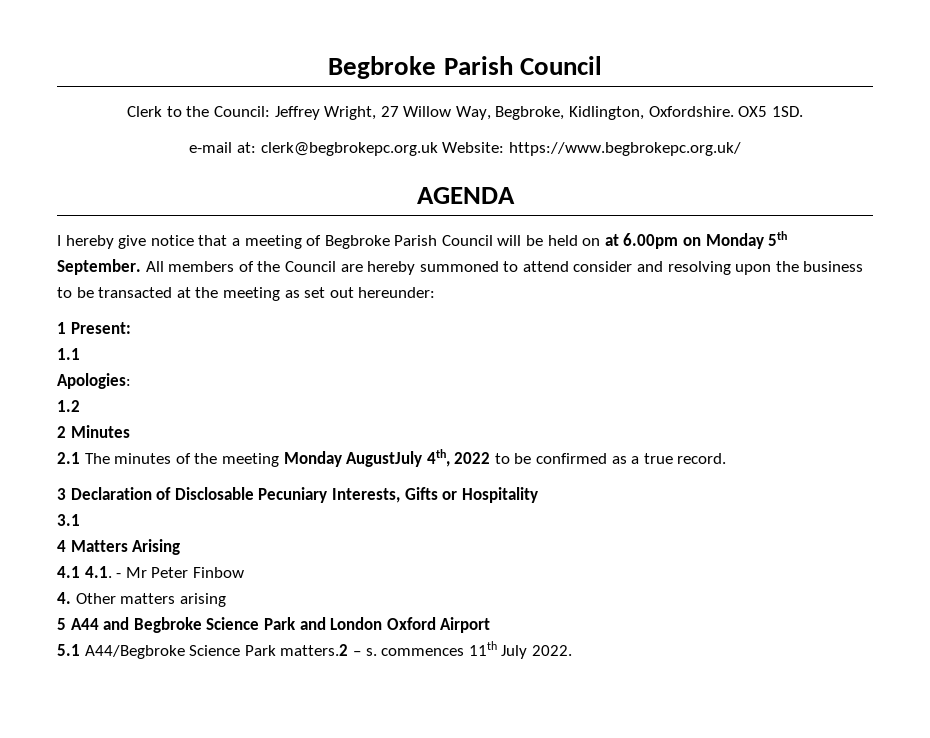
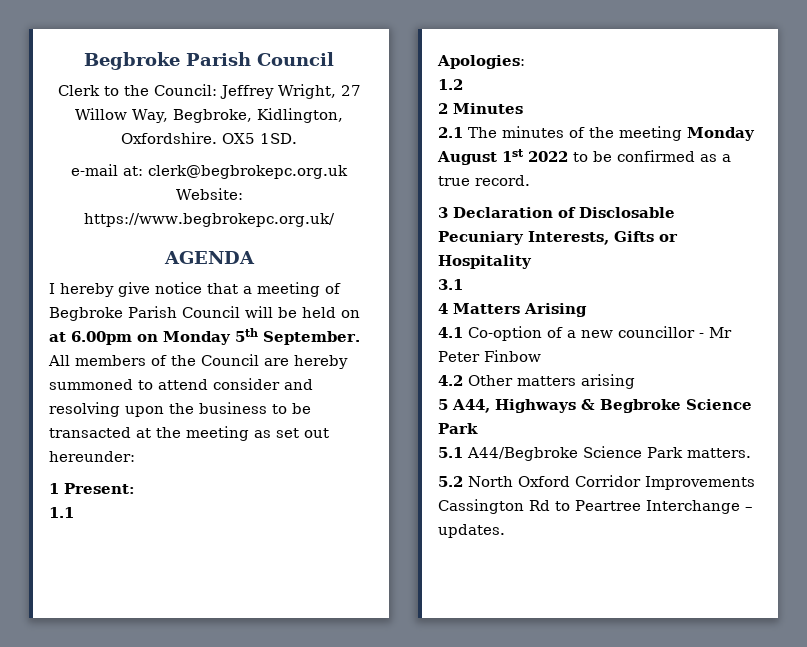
[346,449,450,467] AugustJuly 4th, -> [437,149,524,165] August 1st
[84,566,112,578] 4.1. -> [468,326,695,341] Co-option of a new councillor
[57,592,71,604] 4. -> [438,375,463,386] 4.2
[70,617,130,630] A44 and -> [452,399,595,413] A44, Highways &
[299,617,491,633] and London Oxford Airport -> (478, 428) none
[280,641,572,659] matters.2 – s. commences 11th July 2022. -> [687,448,751,458] [438,475,755,490] [438,499,753,514] [438,524,505,538] matters. // 5.2 North Oxford Corridor Improvements Cassington Rd to Peartree Interchange – updates.

